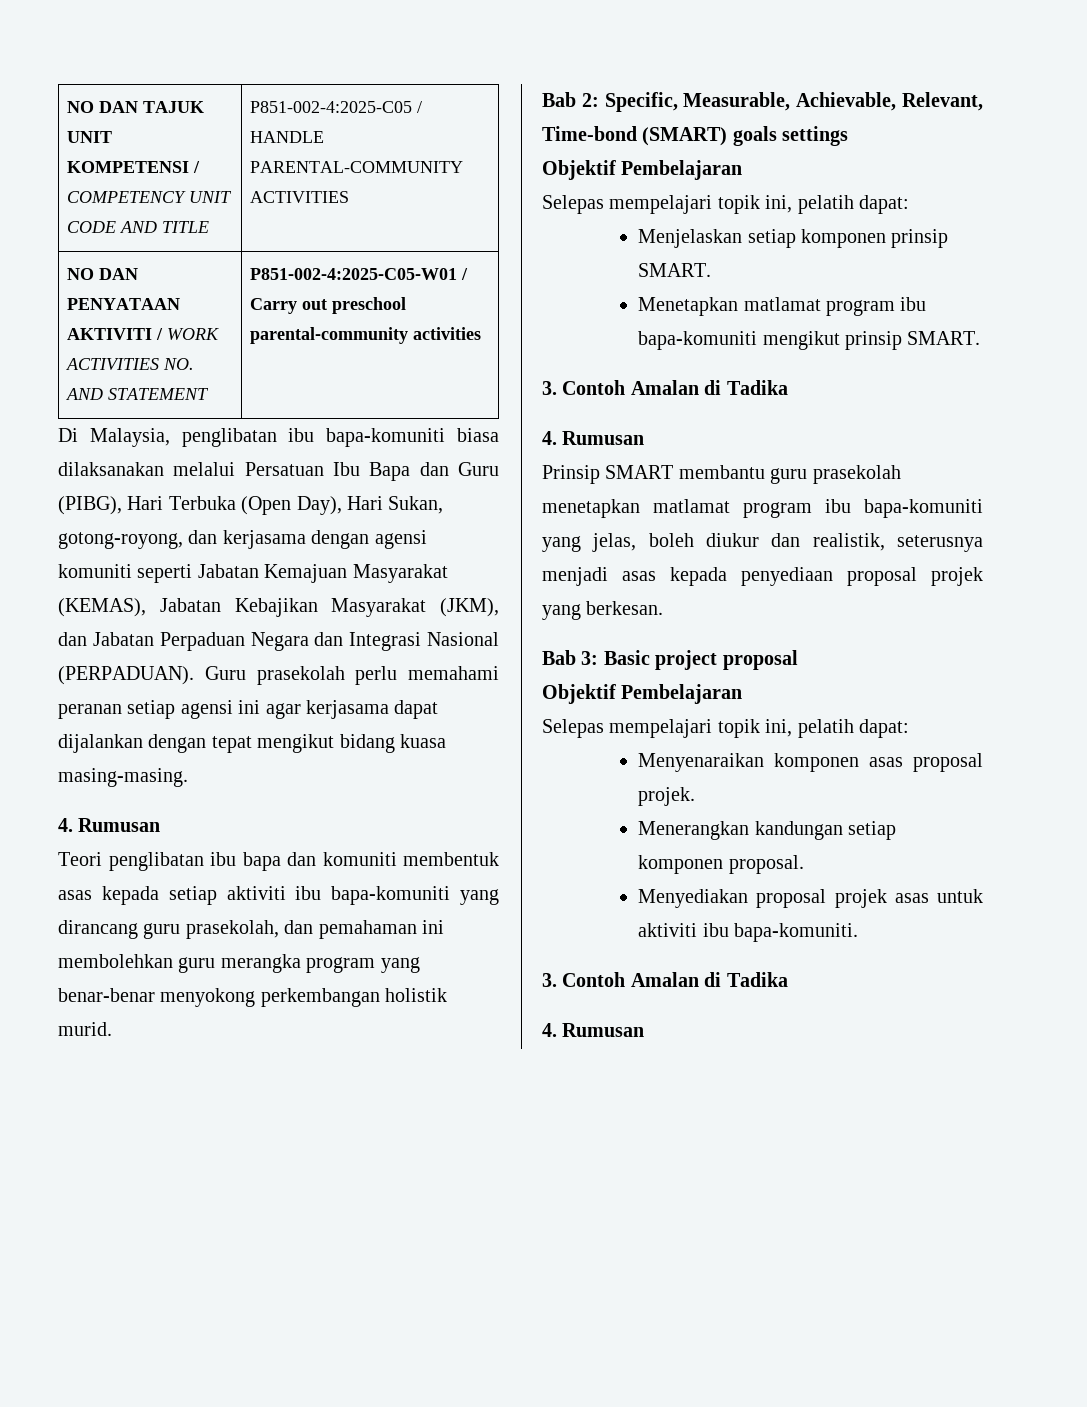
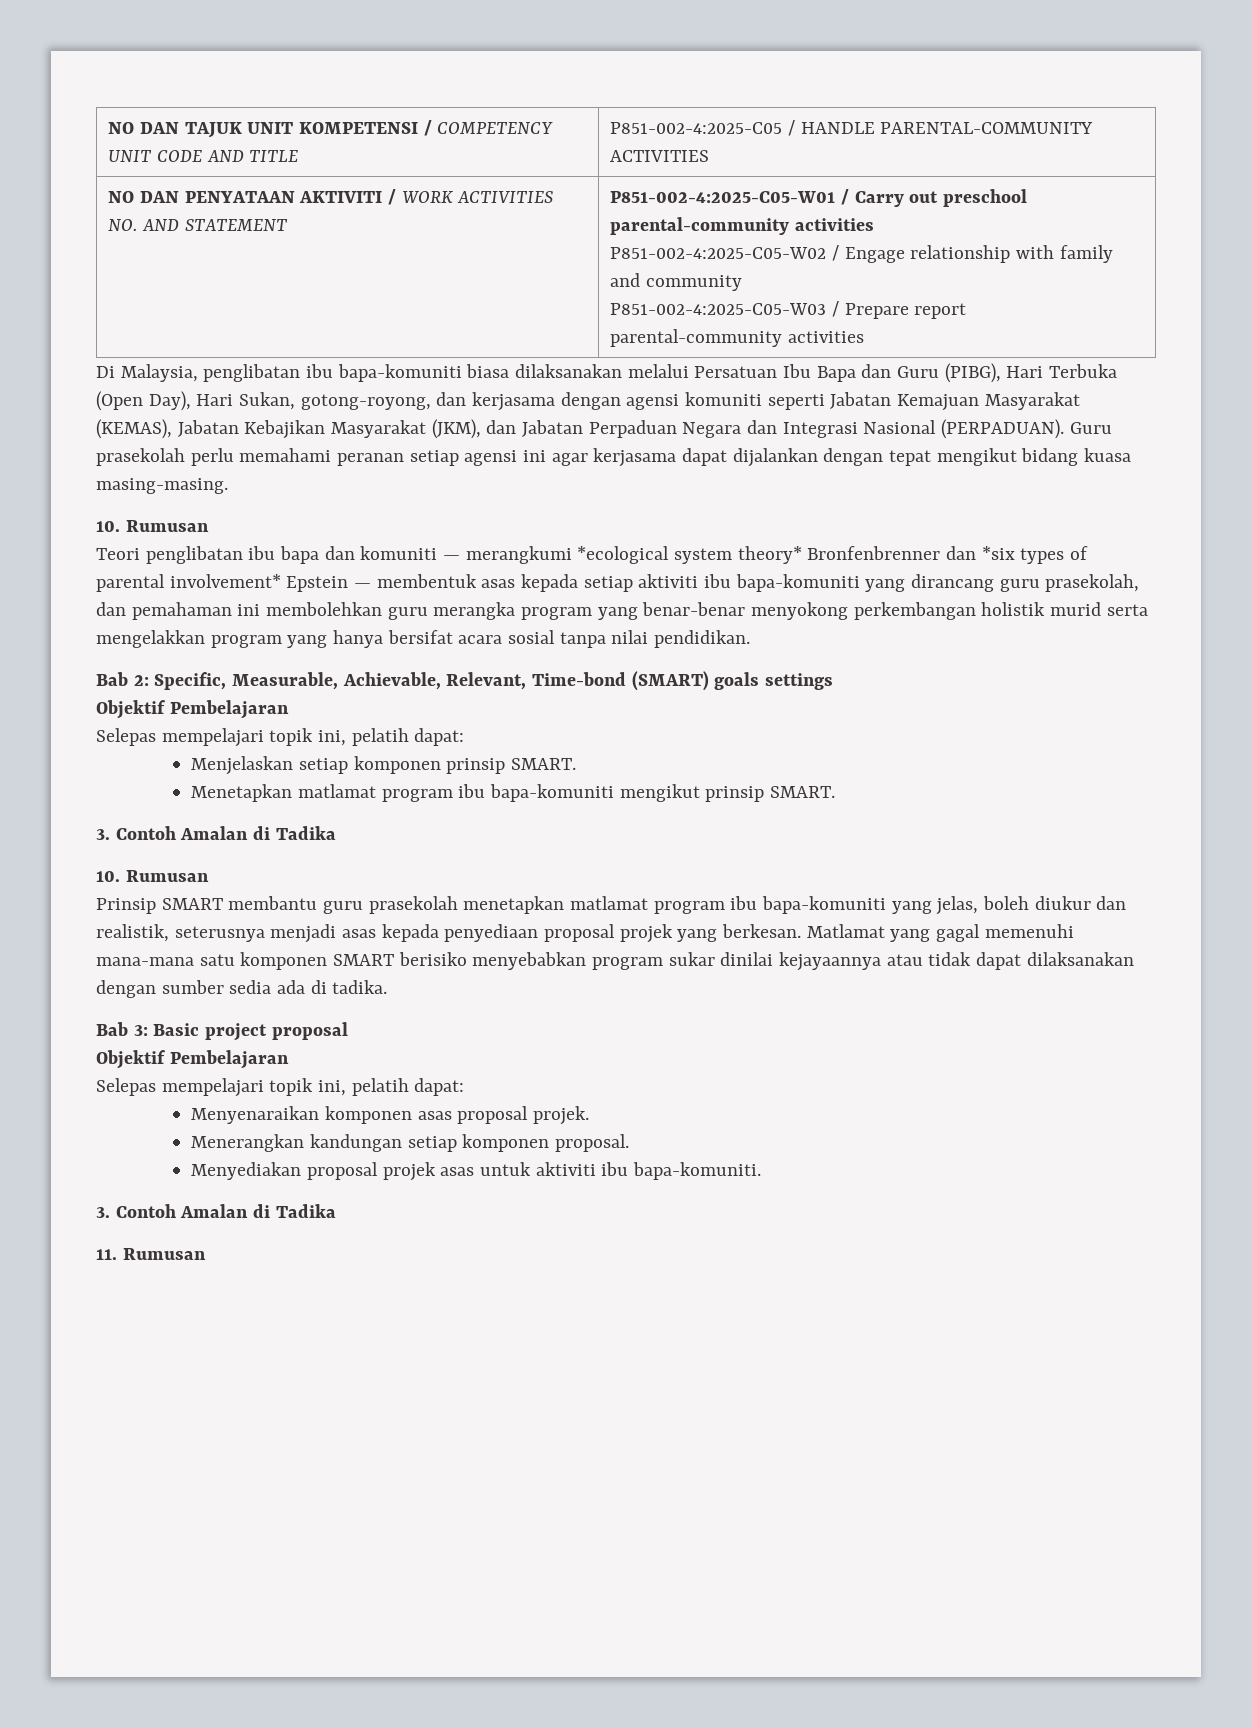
(481, 333) none -> [610,245,1113,263] [610,273,743,291] [610,301,967,319] [610,329,865,347] // P851-002-4:2025-C05-W02 / Engage relationship with family and community // P851-002-4:2025-C05-W03 / Prepare report parental-community activities
[58,818,73,832] 4. -> [96,521,120,532] 10.
(397, 859) none -> [443,546,1089,564] [96,574,372,592] — merangkumi *ecological system theory* Bronfenbrenner dan *six types of parental involvement* Epstein —
[58,1022,112,1036] murid. -> [1050,602,1148,616] [96,630,751,648] murid serta mengelakkan program yang hanya bersifat acara sosial tanpa nilai pendidikan.
[542,431,557,445] 4. -> [96,871,120,882] 10.
(664, 608) none -> [806,924,1074,942] [96,952,1134,971] [96,980,388,998] Matlamat yang gagal memenuhi mana-mana satu komponen SMART berisiko menyebabkan program sukar dinilai kejayaannya atau tidak dapat dilaksanakan dengan sumber sedia ada di tadika.
[542,1023,557,1037] 4. -> [96,1249,117,1260] 11.

